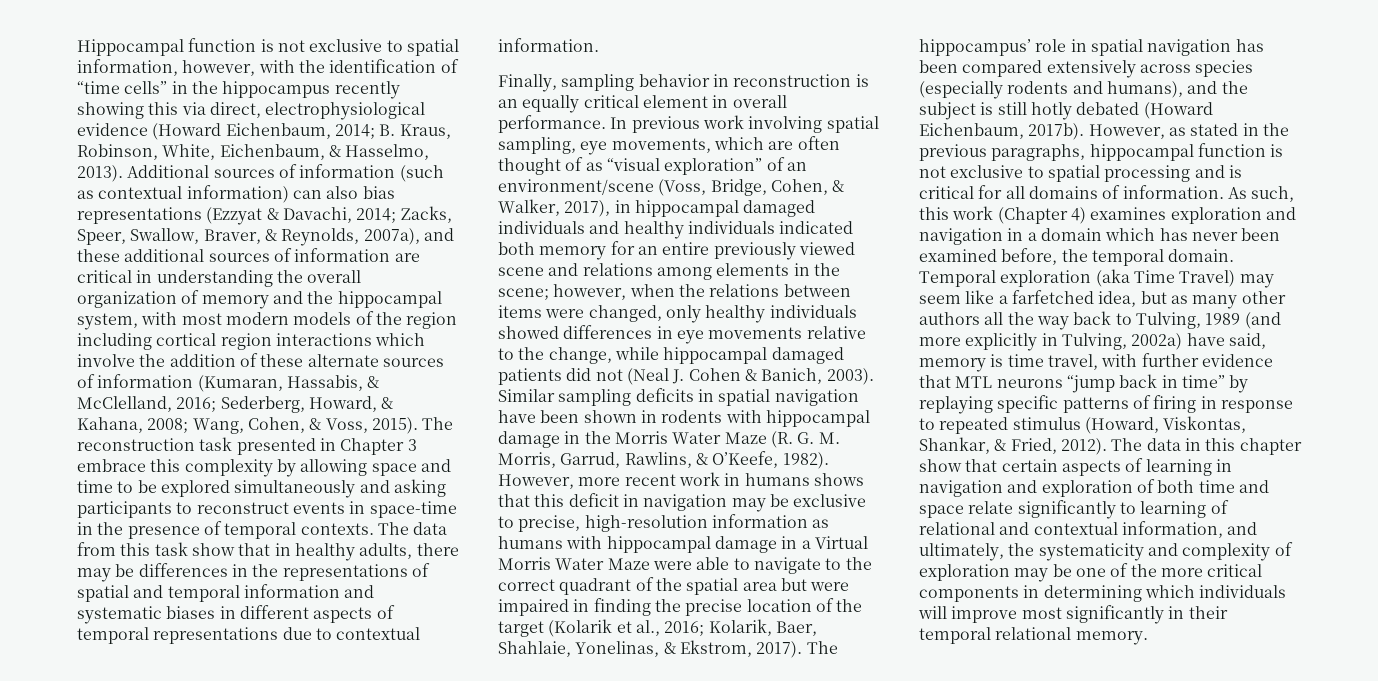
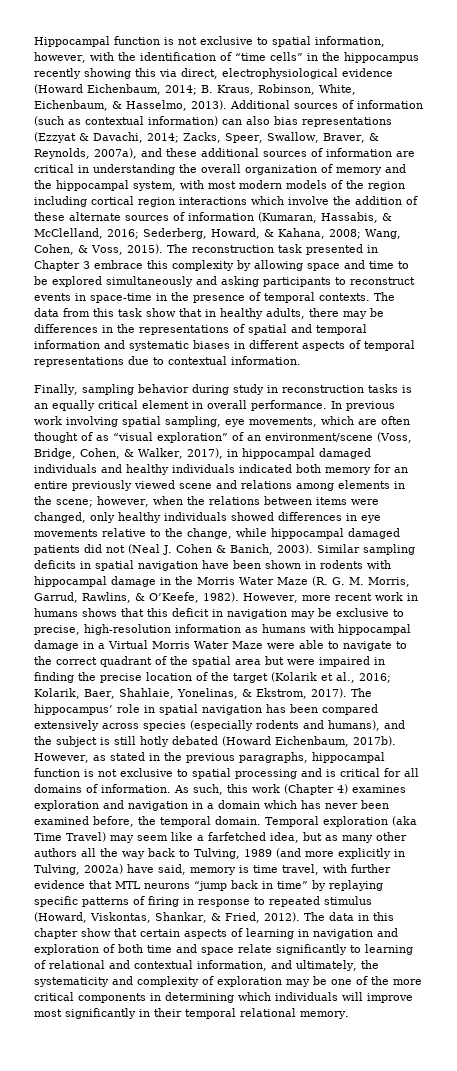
(710, 80) none -> [191,384,264,395] during study
(852, 80) none -> [367,384,398,393] tasks

